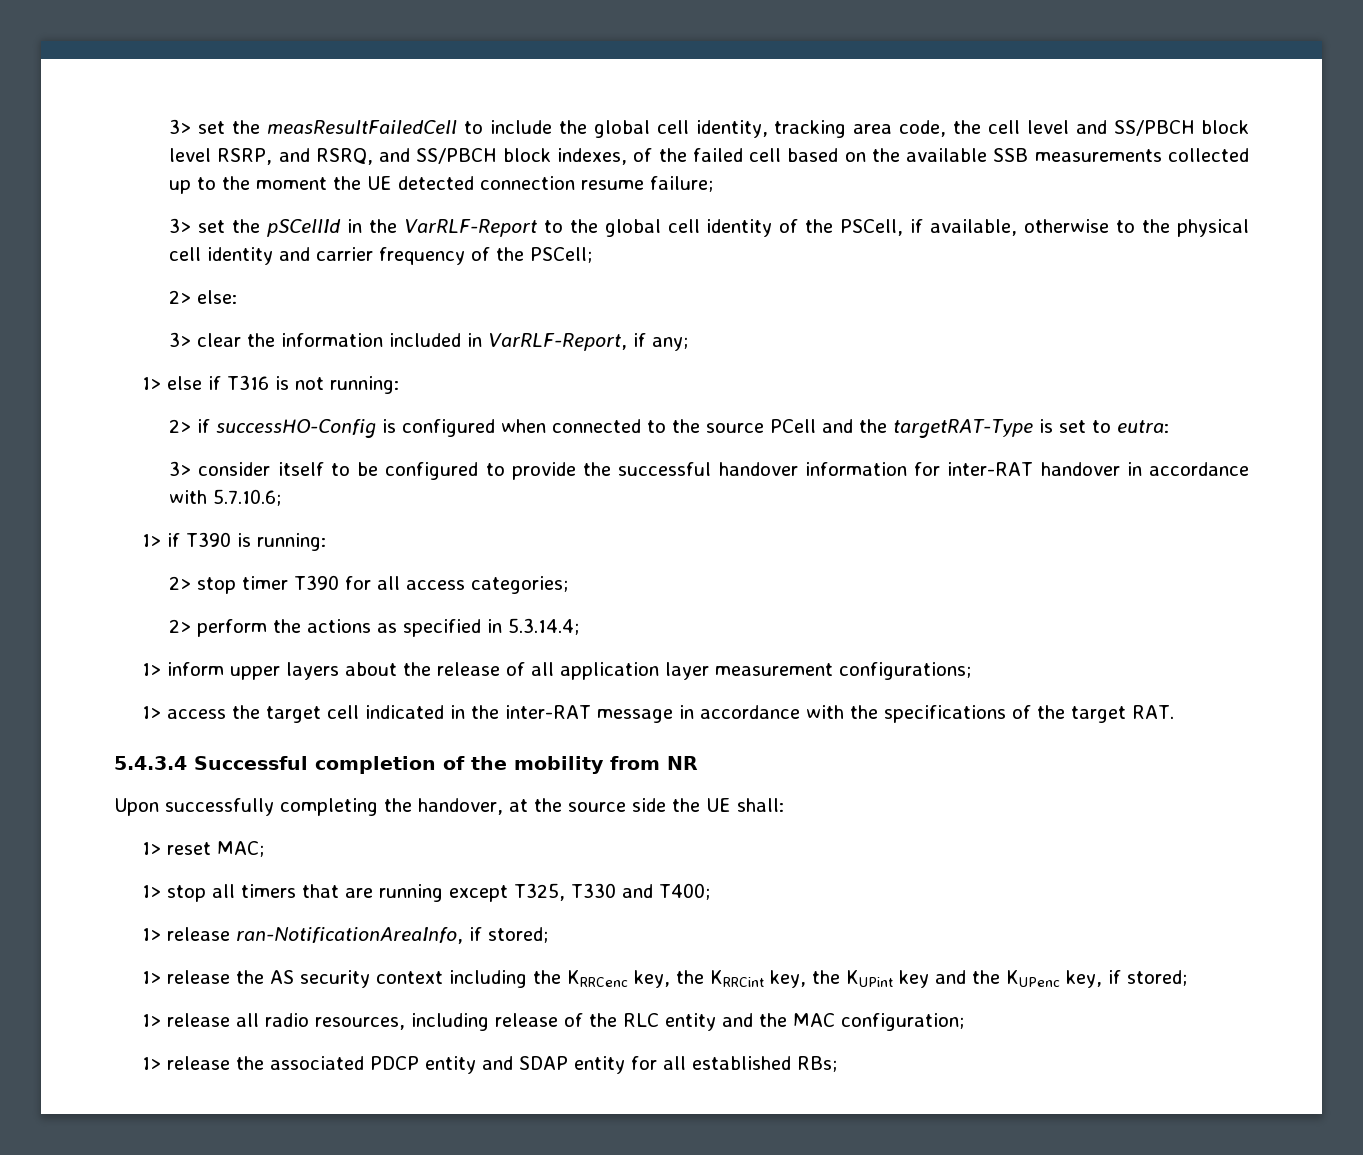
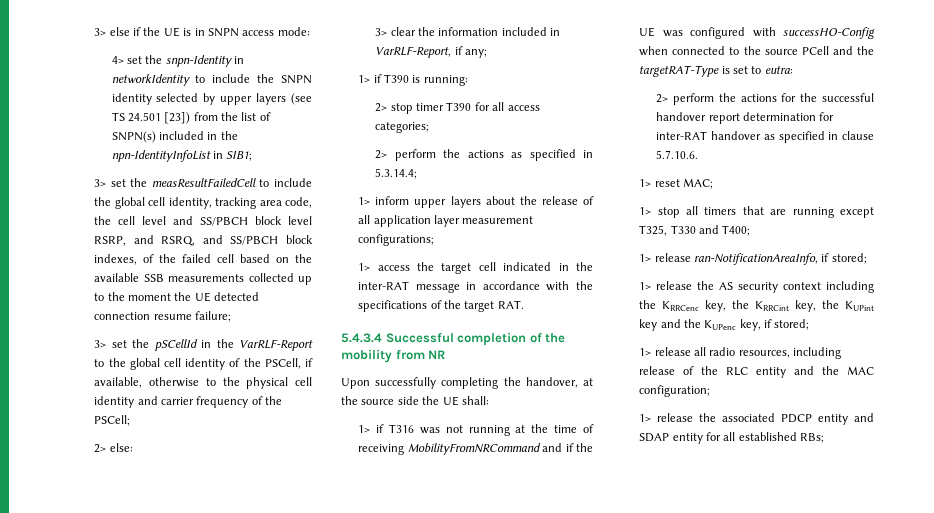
[169,119,192,134] 3> -> [94,27,310,37] [111,55,245,67] [111,74,312,86] [111,93,312,105] [111,112,271,124] [111,131,238,143] [111,150,253,162] [94,179,107,187] 3> else if the UE is in SNPN access mode: // 4> set the snpn-Identity in networkIdentity to include the SNPN identity selected by upper layers (see TS 24.501 [23]) from the list of SNPN(s) included in the npn-IdentityInfoList in SIB1; // 3>
[141,375,399,394] [169,419,1170,438] [169,461,1249,480] [169,489,282,506] // 1> else if T316 is not running: // 2> if successHO-Config is configured when connected to the source PCell and the targetRAT-Type is set to eutra: // 3> consider itself to be configured to provide the successful handover information for inter-RAT handover in accordance with 5.7.10.6; -> (488, 53) none
(784, 805) none -> [358,424,594,436] [358,443,593,455] [639,27,875,39] [639,46,874,56] [639,65,793,77] [656,93,874,105] [656,112,835,124] [656,131,874,143] [656,150,699,159] // 1> if T316 was not running at the time of receiving MobilityFromNRCommand and if the UE was configured with successHO-Config when connected to the source PCell and the targetRAT-Type is set to eutra: // 2> perform the actions for the successful handover report determination for inter-RAT handover as specified in clause 5.7.10.6.

